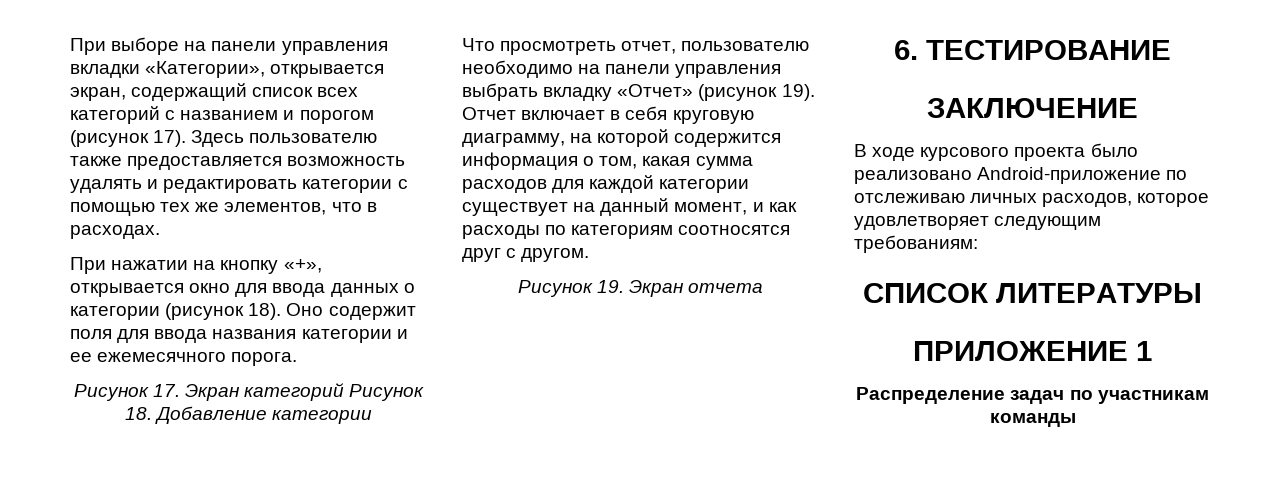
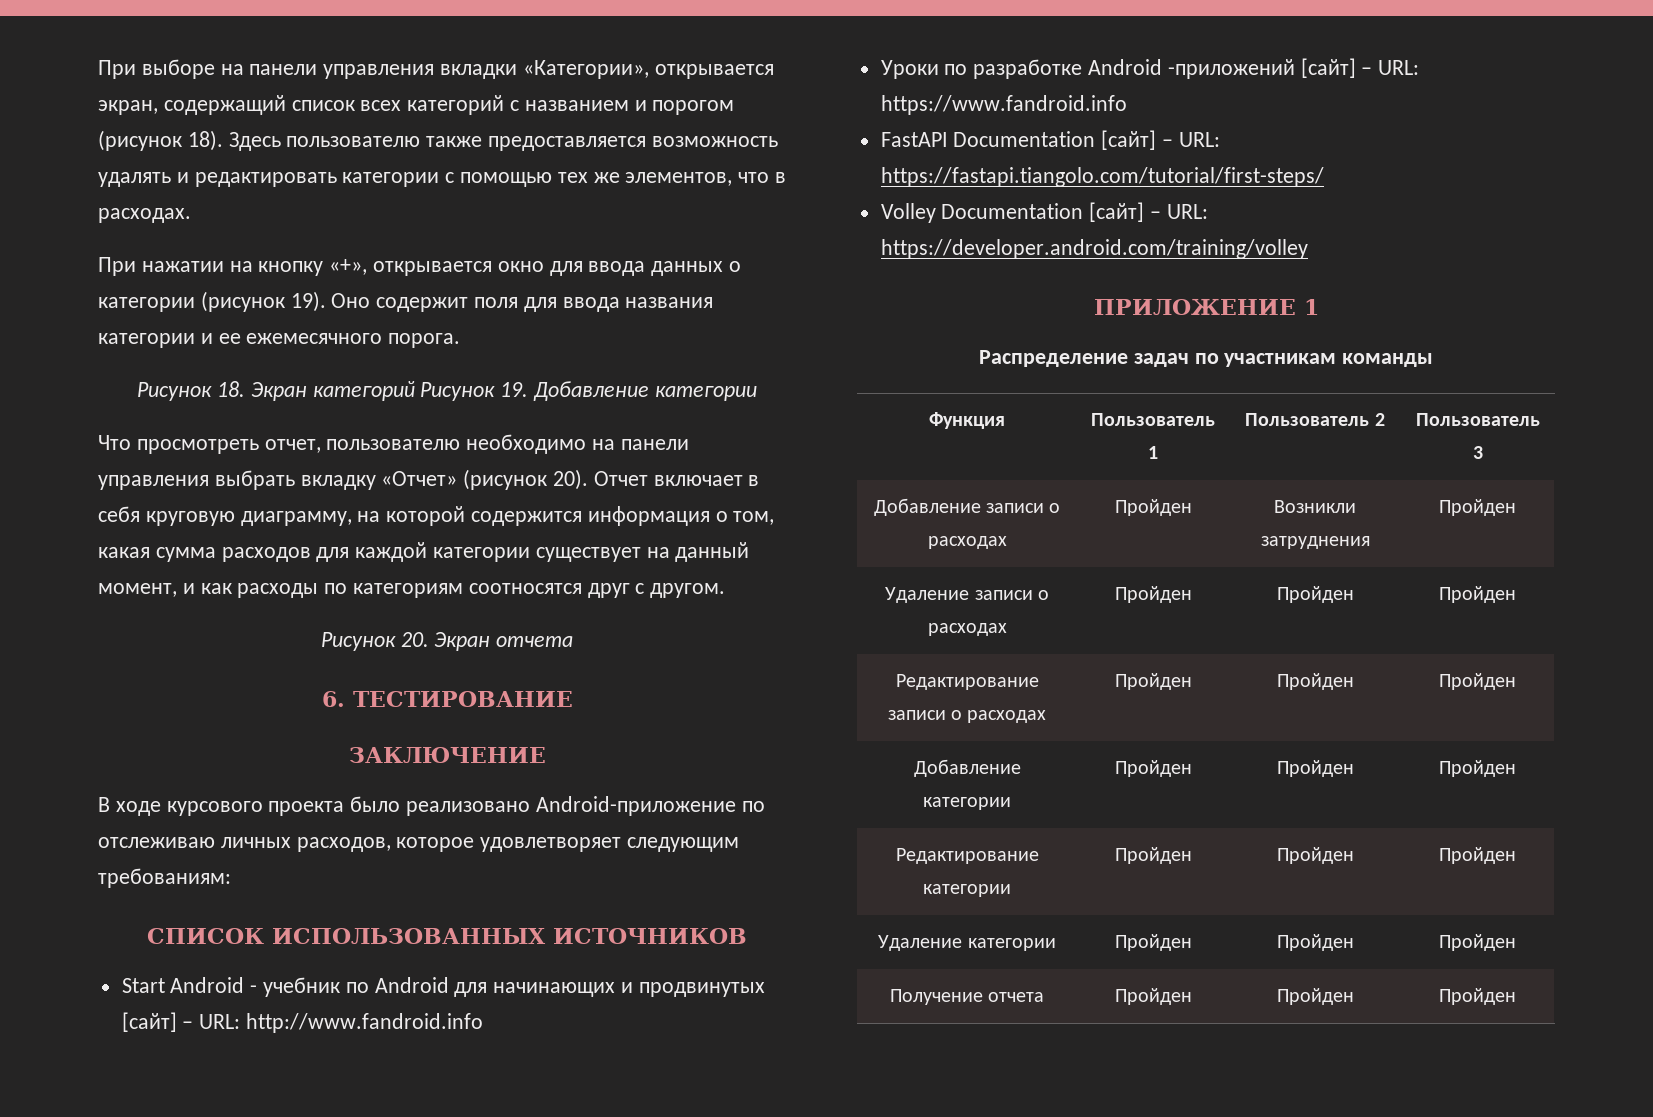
[153,130,187,147] 17). -> [187,130,223,151] 18).
[248,303,282,320] 18). -> [290,291,326,312] 19).
[152,384,180,397] 17. -> [216,381,245,397] 18.
[124,407,152,420] 18. -> [500,382,529,397] 19.
[781,84,815,101] 19). -> [553,469,589,490] 20).
[596,280,624,293] 19. -> [400,632,429,647] 20.
[996,283,1202,303] ЛИТЕРАТУРЫ -> [272,928,747,944] [121,977,765,997] [121,1012,484,1033] [880,58,1420,79] [880,95,1127,115] [880,130,1220,150] [880,167,1324,187] [880,202,1208,223] [880,239,1308,259] ИСПОЛЬЗОВАННЫХ ИСТОЧНИКОВ // Start Android - учебник по Android для начинающих и продвинутых [сайт] – URL: http://www.fandroid.info // Уроки по разработке Android -приложений [сайт] – URL: https://www.fandroid.info // FastAPI Documentation [сайт] – URL: https://fastapi.tiangolo.com/tutorial/first-steps/ // Volley Documentation [сайт] – URL: https://developer.android.com/training/volley
(1076, 420) none -> [929,412,1005,429] [1091,413,1215,426] [1148,446,1158,459] [1245,413,1385,426] [1415,413,1540,426] [1472,446,1483,459] [873,498,1061,516] [927,536,1007,549] [1114,499,1192,516] [1274,500,1356,513] [1260,536,1370,549] [1439,499,1516,516] [885,587,1049,603] [927,623,1007,636] [1114,586,1192,603] [1276,586,1354,603] [1439,586,1516,603] [895,674,1039,690] [887,710,1047,723] [1114,673,1192,690] [1276,673,1354,690] [1439,673,1516,690] [913,759,1021,777] [923,797,1011,810] [1114,760,1192,777] [1276,760,1354,777] [1439,760,1516,777] [895,848,1039,864] [923,884,1011,897] [1114,847,1192,864] [1276,847,1354,864] [1439,847,1516,864] [878,935,1056,951] [1114,934,1192,951] [1276,934,1354,951] [1439,934,1516,951] [889,989,1045,1005] [1114,988,1192,1005] [1276,988,1354,1005] [1439,988,1516,1005] // Функция | Пользователь 1 | Пользователь 2 | Пользователь 3 // Добавление записи о расходах | Пройден | Возникли затруднения | Пройден // Удаление записи о расходах | Пройден | Пройден | Пройден // Редактирование записи о расходах | Пройден | Пройден | Пройден // Добавление категории | Пройден | Пройден | Пройден // Редактирование категории | Пройден | Пройден | Пройден // Удаление категории | Пройден | Пройден | Пройден // Получение отчета | Пройден | Пройден | Пройден

